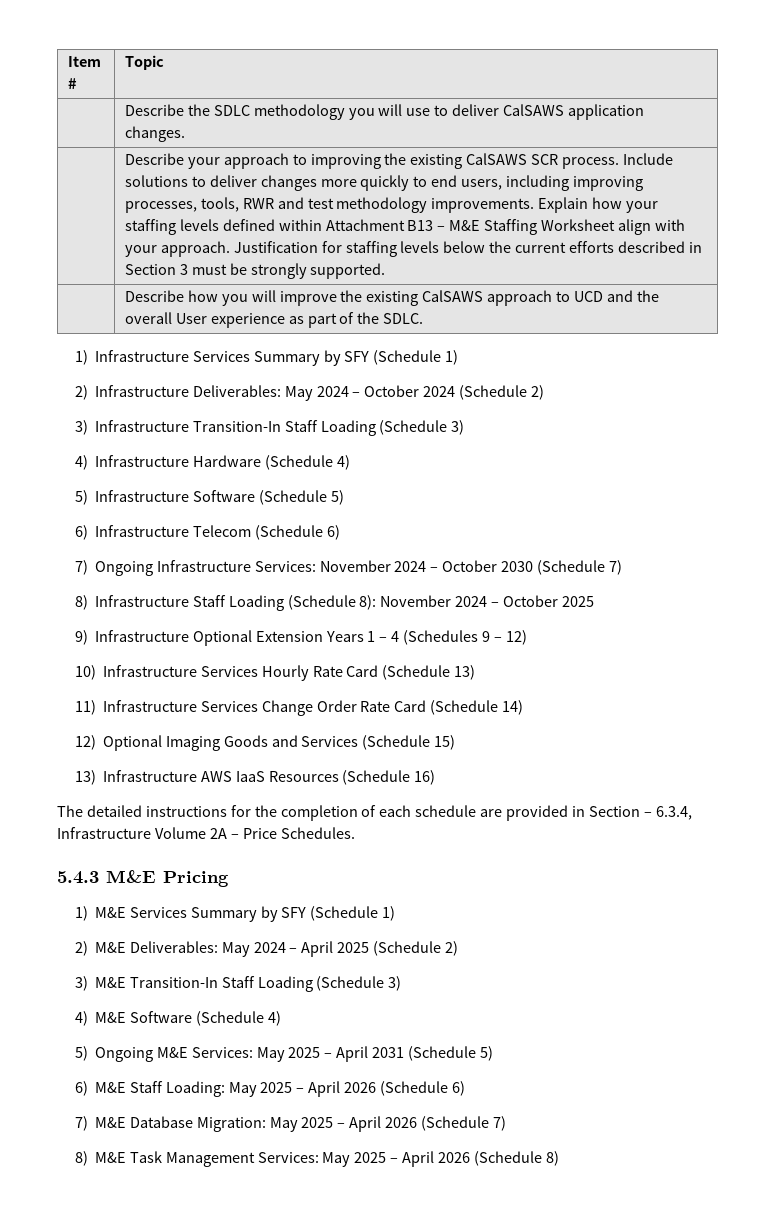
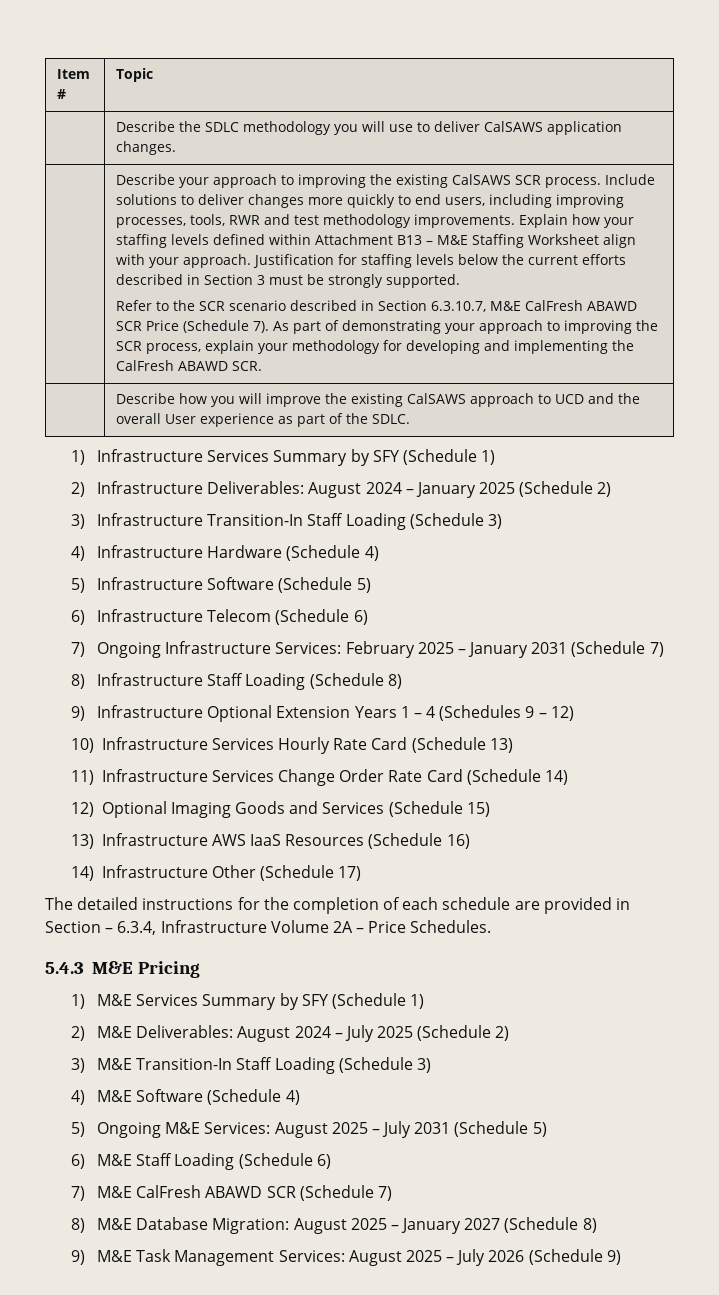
(386, 271) none -> [115,300,637,312] [115,320,658,334] [115,340,634,354] [115,360,262,371] // Refer to the SCR scenario described in Section 6.3.10.7, M&E CalFresh ABAWD SCR Price (Schedule 7). As part of demonstrating your approach to improving the SCR process, explain your methodology for developing and implementing the CalFresh ABAWD SCR.
[284,385,456,401] May 2024 – October 2024 -> [308,482,516,498] August 2024 – January 2025
[319,560,534,572] November 2024 – October 2030 -> [345,641,568,658] February 2025 – January 2031
[359,595,595,610] 8): November 2024 – October 2025 -> [387,674,402,689] 8)
(436, 777) none -> [70,865,362,881] // 14) Infrastructure Other (Schedule 17)
[221,941,334,957] May 2024 – April -> [237,1025,374,1042] August 2024 – July
[256,1046,369,1062] May 2025 – April -> [274,1121,412,1138] August 2025 – July
[165,1081,466,1097] [74,1116,88,1131] Loading: May 2025 – April 2026 (Schedule 6) // 7) -> [174,1153,331,1170] [70,1185,392,1201] [70,1218,85,1233] Loading (Schedule 6) // 7) M&E CalFresh ABAWD SCR (Schedule 7) // 8)
[269,1116,507,1132] [74,1151,88,1166] May 2025 – April 2026 (Schedule 7) // 8) -> [293,1217,597,1234] [70,1250,85,1265] August 2025 – January 2027 (Schedule 8) // 9)
[322,1151,559,1167] May 2025 – April 2026 (Schedule 8) -> [348,1249,621,1266] August 2025 – July 2026 (Schedule 9)

